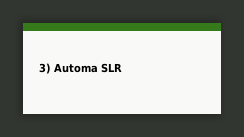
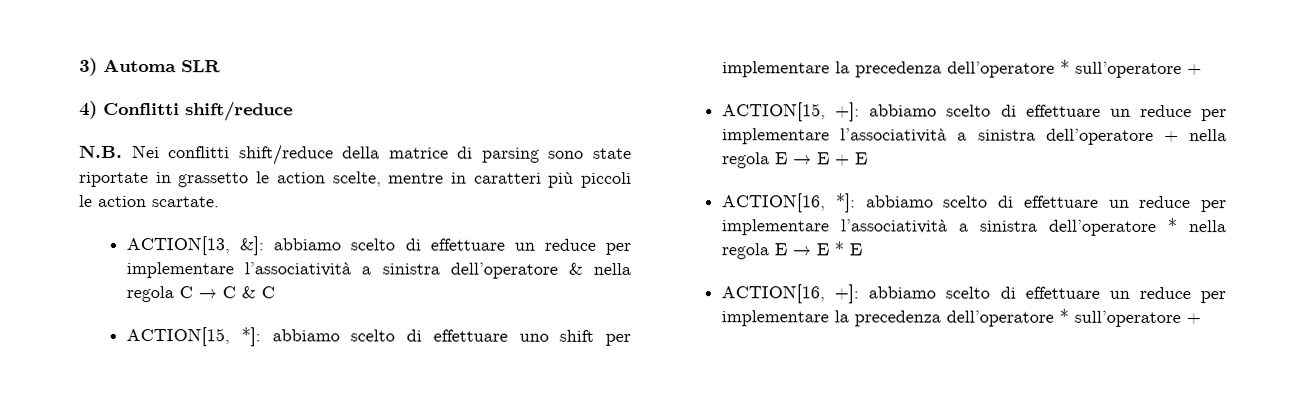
(122, 68) none -> [79,100,293,122] [79,144,632,166] [79,171,632,188] [78,194,220,208] [126,235,632,256] [126,261,631,279] [126,285,276,303] [126,326,632,347] [722,59,1203,79] [722,102,1227,122] [722,128,1227,145] [722,152,869,169] [721,193,1227,213] [721,217,1226,236] [721,241,863,260] [721,284,1226,304] [721,308,1202,328] // 4) Conflitti shift/reduce // N.B. Nei conflitti shift/reduce della matrice di parsing sono state riportate in grassetto le action scelte, mentre in caratteri più piccoli le action scartate. // ACTION[13, &]: abbiamo scelto di effettuare un reduce per implementare l’associatività a sinistra dell’operatore & nella regola C → C & C // ACTION[15, *]: abbiamo scelto di effettuare uno shift per implementare la precedenza dell’operatore * sull’operatore + // ACTION[15, +]: abbiamo scelto di effettuare un reduce per implementare l’associatività a sinistra dell’operatore + nella regola E → E + E // ACTION[16, *]: abbiamo scelto di effettuare un reduce per implementare l’associatività a sinistra dell’operatore * nella regola E → E * E // ACTION[16, +]: abbiamo scelto di effettuare un reduce per implementare la precedenza dell’operatore * sull’operatore +

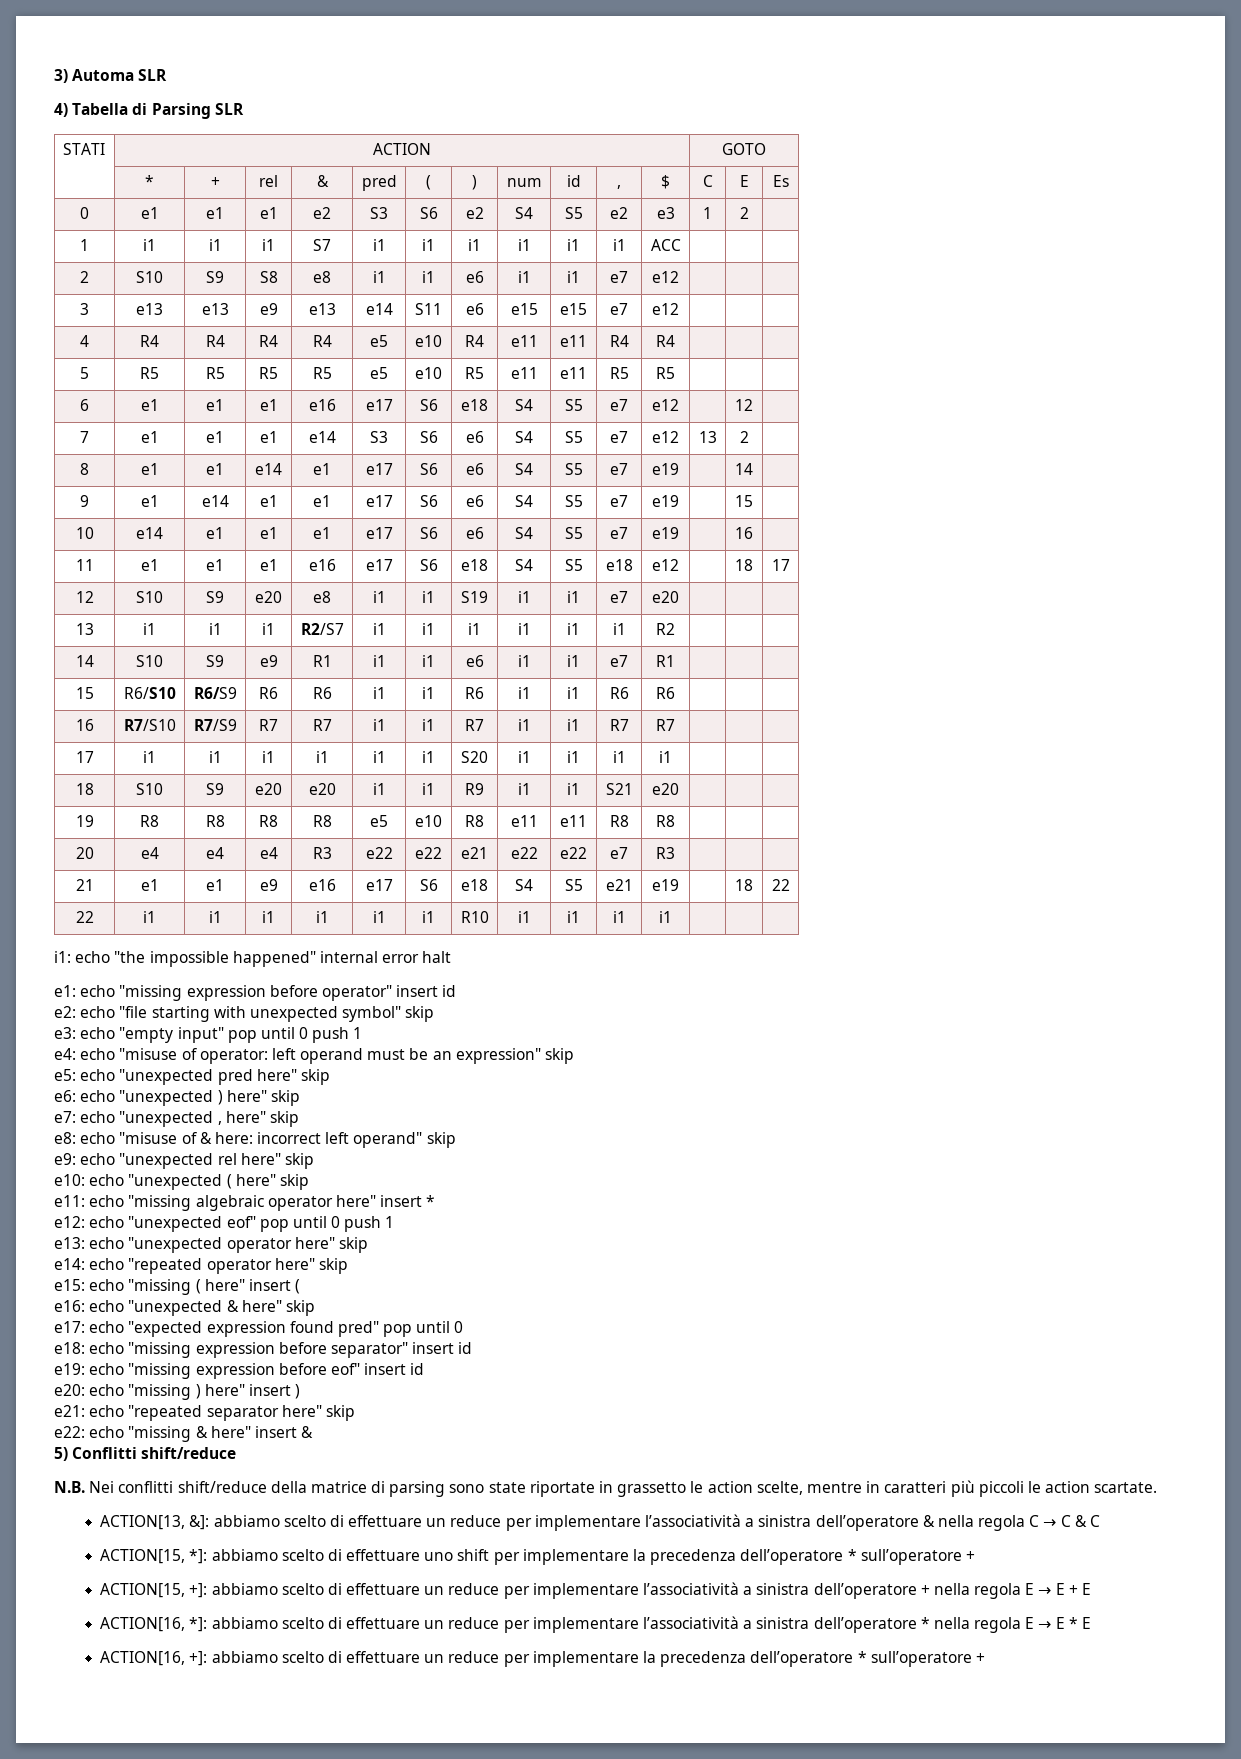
(98, 109) none -> [72,103,244,119] [62,143,105,155] [373,143,431,155] [722,143,766,155] [145,175,154,187] [210,177,220,187] [259,175,278,187] [316,175,329,187] [361,175,397,191] [426,175,431,190] [472,175,477,190] [506,178,542,187] [566,175,581,187] [617,185,621,189] [661,175,670,189] [702,175,713,187] [739,175,749,187] [772,175,789,187] [80,207,89,219] [140,207,159,219] [206,207,224,219] [259,207,278,219] [313,207,331,219] [370,207,388,219] [419,207,438,219] [465,207,484,219] [515,207,533,219] [564,207,583,219] [610,207,628,219] [656,207,675,219] [703,207,712,219] [739,207,749,219] [80,239,89,251] [143,239,156,251] [208,239,222,251] [262,239,275,251] [313,239,331,251] [372,239,386,251] [422,239,435,251] [468,239,481,251] [517,239,531,251] [567,239,580,251] [612,239,626,251] [650,239,681,251] [80,271,89,283] [136,271,163,283] [206,271,224,283] [259,271,278,283] [313,271,331,283] [372,271,386,283] [422,271,435,283] [465,271,484,283] [517,271,531,283] [567,271,580,283] [610,271,628,283] [652,271,679,283] [80,303,89,315] [136,303,163,315] [201,303,229,315] [259,303,278,315] [308,303,336,315] [365,303,393,315] [415,303,442,315] [465,303,484,315] [510,303,538,315] [560,303,587,315] [610,303,628,315] [652,303,679,315] [80,335,89,347] [140,335,159,347] [205,335,225,347] [259,335,278,347] [312,335,332,347] [370,335,388,347] [415,335,442,347] [465,335,484,347] [510,335,538,347] [560,335,587,347] [609,335,629,347] [656,335,675,347] [80,367,89,379] [140,367,159,379] [205,367,225,379] [259,367,278,379] [312,367,332,379] [370,367,388,379] [415,367,442,379] [465,367,484,379] [510,367,538,379] [560,367,587,379] [609,367,629,379] [656,367,675,379] [80,399,89,411] [140,399,159,411] [206,399,224,411] [259,399,278,411] [308,399,336,411] [365,399,393,411] [419,399,438,411] [461,399,488,411] [515,399,533,411] [564,399,583,411] [610,399,628,411] [652,399,679,411] [735,399,753,411] [80,431,89,443] [140,431,159,443] [206,431,224,443] [259,431,278,443] [308,431,336,443] [370,431,388,443] [419,431,438,443] [465,431,484,443] [515,431,533,443] [564,431,583,443] [610,431,628,443] [652,431,679,443] [698,431,717,443] [739,431,749,443] [80,463,89,475] [140,463,159,475] [206,463,224,475] [255,463,282,475] [313,463,331,475] [365,463,393,475] [419,463,438,475] [465,463,484,475] [515,463,533,475] [564,463,583,475] [610,463,628,475] [652,463,679,475] [735,463,753,475] [80,495,89,507] [140,495,159,507] [201,495,229,507] [259,495,278,507] [313,495,331,507] [365,495,393,507] [419,495,438,507] [465,495,484,507] [515,495,533,507] [564,495,583,507] [610,495,628,507] [652,495,679,507] [735,495,753,507] [75,527,94,539] [136,527,163,539] [206,527,224,539] [259,527,278,539] [313,527,331,539] [365,527,393,539] [419,527,438,539] [465,527,484,539] [515,527,533,539] [564,527,583,539] [610,527,628,539] [652,527,679,539] [735,527,753,539] [75,559,94,571] [140,559,159,571] [206,559,224,571] [259,559,278,571] [308,559,336,571] [365,559,393,571] [419,559,438,571] [461,559,488,571] [515,559,533,571] [564,559,583,571] [605,559,633,571] [652,559,679,571] [735,559,753,571] [771,559,790,571] [75,591,94,603] [136,591,163,603] [206,591,224,603] [255,591,282,603] [313,591,331,603] [372,591,386,603] [422,591,435,603] [461,591,488,603] [517,591,531,603] [567,591,580,603] [610,591,628,603] [652,591,679,603] [75,623,94,635] [143,623,156,635] [208,623,222,635] [262,623,275,635] [300,623,344,635] [372,623,386,635] [422,623,435,635] [468,623,481,635] [517,623,531,635] [567,623,580,635] [612,623,626,635] [656,623,675,635] [75,655,94,667] [136,655,163,667] [206,655,224,667] [259,655,278,667] [312,655,332,667] [372,655,386,667] [422,655,435,667] [465,655,484,667] [517,655,531,667] [567,655,580,667] [610,655,628,667] [656,655,675,667] [75,687,94,699] [123,687,176,699] [193,687,237,699] [259,687,278,699] [312,687,332,699] [372,687,386,699] [422,687,435,699] [465,687,484,699] [517,687,531,699] [567,687,580,699] [609,687,629,699] [656,687,675,699] [75,719,94,731] [123,719,176,731] [193,719,237,731] [259,719,278,731] [312,719,332,731] [372,719,386,731] [422,719,435,731] [465,719,484,731] [517,719,531,731] [567,719,580,731] [609,719,629,731] [656,719,675,731] [75,751,94,763] [143,751,156,763] [208,751,222,763] [262,751,275,763] [315,751,329,763] [372,751,386,763] [422,751,435,763] [461,751,488,763] [517,751,531,763] [567,751,580,763] [612,751,626,763] [659,751,672,763] [75,783,94,795] [136,783,163,795] [206,783,224,795] [255,783,282,795] [308,783,336,795] [372,783,386,795] [422,783,435,795] [465,783,484,795] [517,783,531,795] [567,783,580,795] [605,783,633,795] [652,783,679,795] [75,815,94,827] [140,815,159,827] [205,815,225,827] [259,815,278,827] [312,815,332,827] [370,815,388,827] [415,815,442,827] [465,815,484,827] [510,815,538,827] [560,815,587,827] [609,815,629,827] [656,815,675,827] [75,847,94,859] [140,847,159,859] [206,847,224,859] [259,847,278,859] [312,847,332,859] [365,847,393,859] [415,847,442,859] [461,847,488,859] [510,847,538,859] [560,847,587,859] [610,847,628,859] [656,847,675,859] [75,879,94,891] [140,879,159,891] [206,879,224,891] [259,879,278,891] [308,879,336,891] [365,879,393,891] [419,879,438,891] [461,879,488,891] [515,879,533,891] [564,879,583,891] [605,879,633,891] [652,879,679,891] [735,879,753,891] [771,879,790,891] [75,911,94,923] [143,911,156,923] [208,911,222,923] [262,911,275,923] [315,911,329,923] [372,911,386,923] [422,911,435,923] [460,911,489,923] [517,911,531,923] [567,911,580,923] [612,911,626,923] [659,911,672,923] [54,951,452,967] [54,985,457,1001] [54,1006,435,1022] [54,1027,363,1043] [54,1048,575,1064] [54,1069,330,1085] [54,1090,300,1106] [54,1111,299,1127] [54,1132,456,1148] [54,1153,314,1169] [54,1174,309,1190] [54,1195,436,1211] [54,1216,395,1232] [54,1237,368,1253] [54,1258,348,1274] [54,1279,301,1295] [54,1300,315,1316] [54,1321,464,1337] [54,1342,473,1358] [54,1363,425,1379] [54,1384,301,1400] [54,1405,355,1421] [54,1426,314,1442] [54,1447,68,1461] Tabella di Parsing SLR // STATI | ACTION | GOTO // | * | + | rel | & | pred | ( | ) | num | id | , | $ | C | E | Es // 0 | e1 | e1 | e1 | e2 | S3 | S6 | e2 | S4 | S5 | e2 | e3 | 1 | 2 | // 1 | i1 | i1 | i1 | S7 | i1 | i1 | i1 | i1 | i1 | i1 | ACC | | | // 2 | S10 | S9 | S8 | e8 | i1 | i1 | e6 | i1 | i1 | e7 | e12 | | | // 3 | e13 | e13 | e9 | e13 | e14 | S11 | e6 | e15 | e15 | e7 | e12 | | | // 4 | R4 | R4 | R4 | R4 | e5 | e10 | R4 | e11 | e11 | R4 | R4 | | | // 5 | R5 | R5 | R5 | R5 | e5 | e10 | R5 | e11 | e11 | R5 | R5 | | | // 6 | e1 | e1 | e1 | e16 | e17 | S6 | e18 | S4 | S5 | e7 | e12 | | 12 | // 7 | e1 | e1 | e1 | e14 | S3 | S6 | e6 | S4 | S5 | e7 | e12 | 13 | 2 | // 8 | e1 | e1 | e14 | e1 | e17 | S6 | e6 | S4 | S5 | e7 | e19 | | 14 | // 9 | e1 | e14 | e1 | e1 | e17 | S6 | e6 | S4 | S5 | e7 | e19 | | 15 | // 10 | e14 | e1 | e1 | e1 | e17 | S6 | e6 | S4 | S5 | e7 | e19 | | 16 | // 11 | e1 | e1 | e1 | e16 | e17 | S6 | e18 | S4 | S5 | e18 | e12 | | 18 | 17 // 12 | S10 | S9 | e20 | e8 | i1 | i1 | S19 | i1 | i1 | e7 | e20 | | | // 13 | i1 | i1 | i1 | R2/S7 | i1 | i1 | i1 | i1 | i1 | i1 | R2 | | | // 14 | S10 | S9 | e9 | R1 | i1 | i1 | e6 | i1 | i1 | e7 | R1 | | | // 15 | R6/S10 | R6/S9 | R6 | R6 | i1 | i1 | R6 | i1 | i1 | R6 | R6 | | | // 16 | R7/S10 | R7/S9 | R7 | R7 | i1 | i1 | R7 | i1 | i1 | R7 | R7 | | | // 17 | i1 | i1 | i1 | i1 | i1 | i1 | S20 | i1 | i1 | i1 | i1 | | | // 18 | S10 | S9 | e20 | e20 | i1 | i1 | R9 | i1 | i1 | S21 | e20 | | | // 19 | R8 | R8 | R8 | R8 | e5 | e10 | R8 | e11 | e11 | R8 | R8 | | | // 20 | e4 | e4 | e4 | R3 | e22 | e22 | e21 | e22 | e22 | e7 | R3 | | | // 21 | e1 | e1 | e9 | e16 | e17 | S6 | e18 | S4 | S5 | e21 | e19 | | 18 | 22 // 22 | i1 | i1 | i1 | i1 | i1 | i1 | R10 | i1 | i1 | i1 | i1 | | | // i1: echo "the impossible happened" internal error halt // e1: echo "missing expression before operator" insert id // e2: echo "file starting with unexpected symbol" skip // e3: echo "empty input" pop until 0 push 1 // e4: echo "misuse of operator: left operand must be an expression" skip // e5: echo "unexpected pred here" skip // e6: echo "unexpected ) here" skip // e7: echo "unexpected , here" skip // e8: echo "misuse of & here: incorrect left operand" skip // e9: echo "unexpected rel here" skip // e10: echo "unexpected ( here" skip // e11: echo "missing algebraic operator here" insert * // e12: echo "unexpected eof" pop until 0 push 1 // e13: echo "unexpected operator here" skip // e14: echo "repeated operator here" skip // e15: echo "missing ( here" insert ( // e16: echo "unexpected & here" skip // e17: echo "expected expression found pred" pop until 0 // e18: echo "missing expression before separator" insert id // e19: echo "missing expression before eof" insert id // e20: echo "missing ) here" insert ) // e21: echo "repeated separator here" skip // e22: echo "missing & here" insert & // 5)

